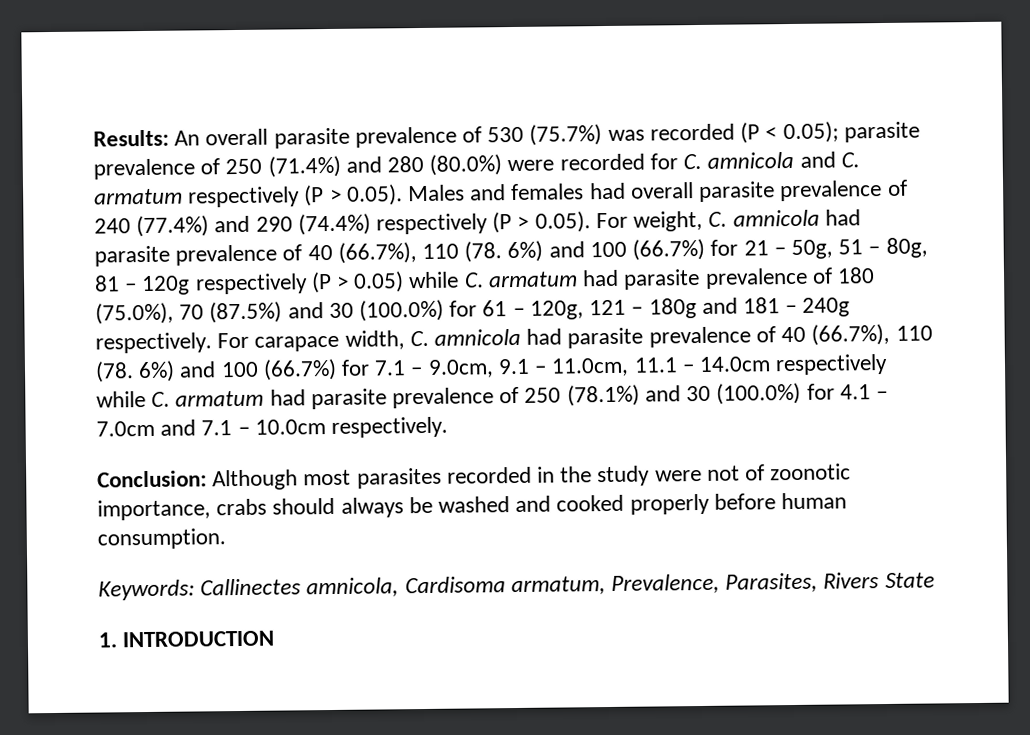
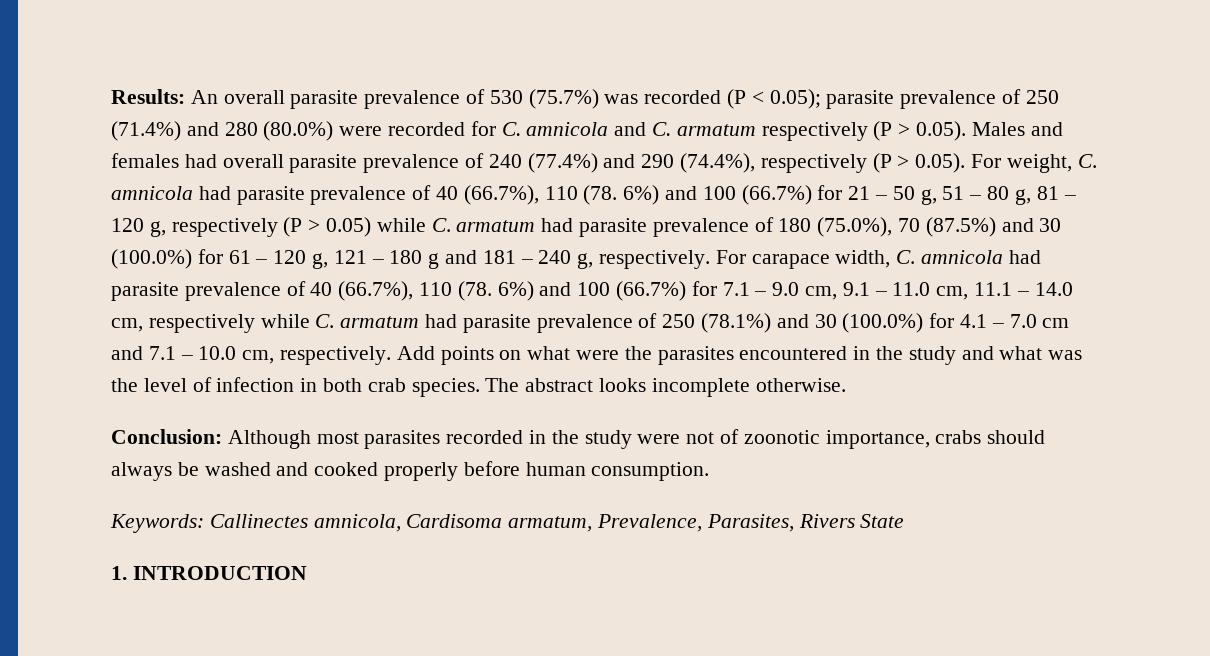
[297,213,371,236] (74.4%) -> [680,153,756,173] (74.4%),
[790,237,928,260] [94,275,191,296] 50g, 51 – 80g, 81 – 120g -> [892,186,1076,205] [111,218,166,237] 50 g, 51 – 80 g, 81 – 120 g,
[529,298,697,320] 120g, 121 – 180g -> [273,250,440,269] 120 g, 121 – 180 g
[802,297,851,317] 240g -> [538,250,594,269] 240 g,
[427,356,771,378] 9.0cm, 9.1 – 11.0cm, 11.1 – 14.0cm -> [772,282,1073,300] [111,318,143,332] 9.0 cm, 9.1 – 11.0 cm, 11.1 – 14.0 cm,
[96,420,155,437] 7.0cm -> [1009,314,1070,328] 7.0 cm
[254,416,449,438] 10.0cm respectively. -> [198,346,1083,365] [111,377,846,397] 10.0 cm, respectively. Add points on what were the parasites encountered in the study and what was the level of infection in both crab species. The abstract looks incomplete otherwise.

